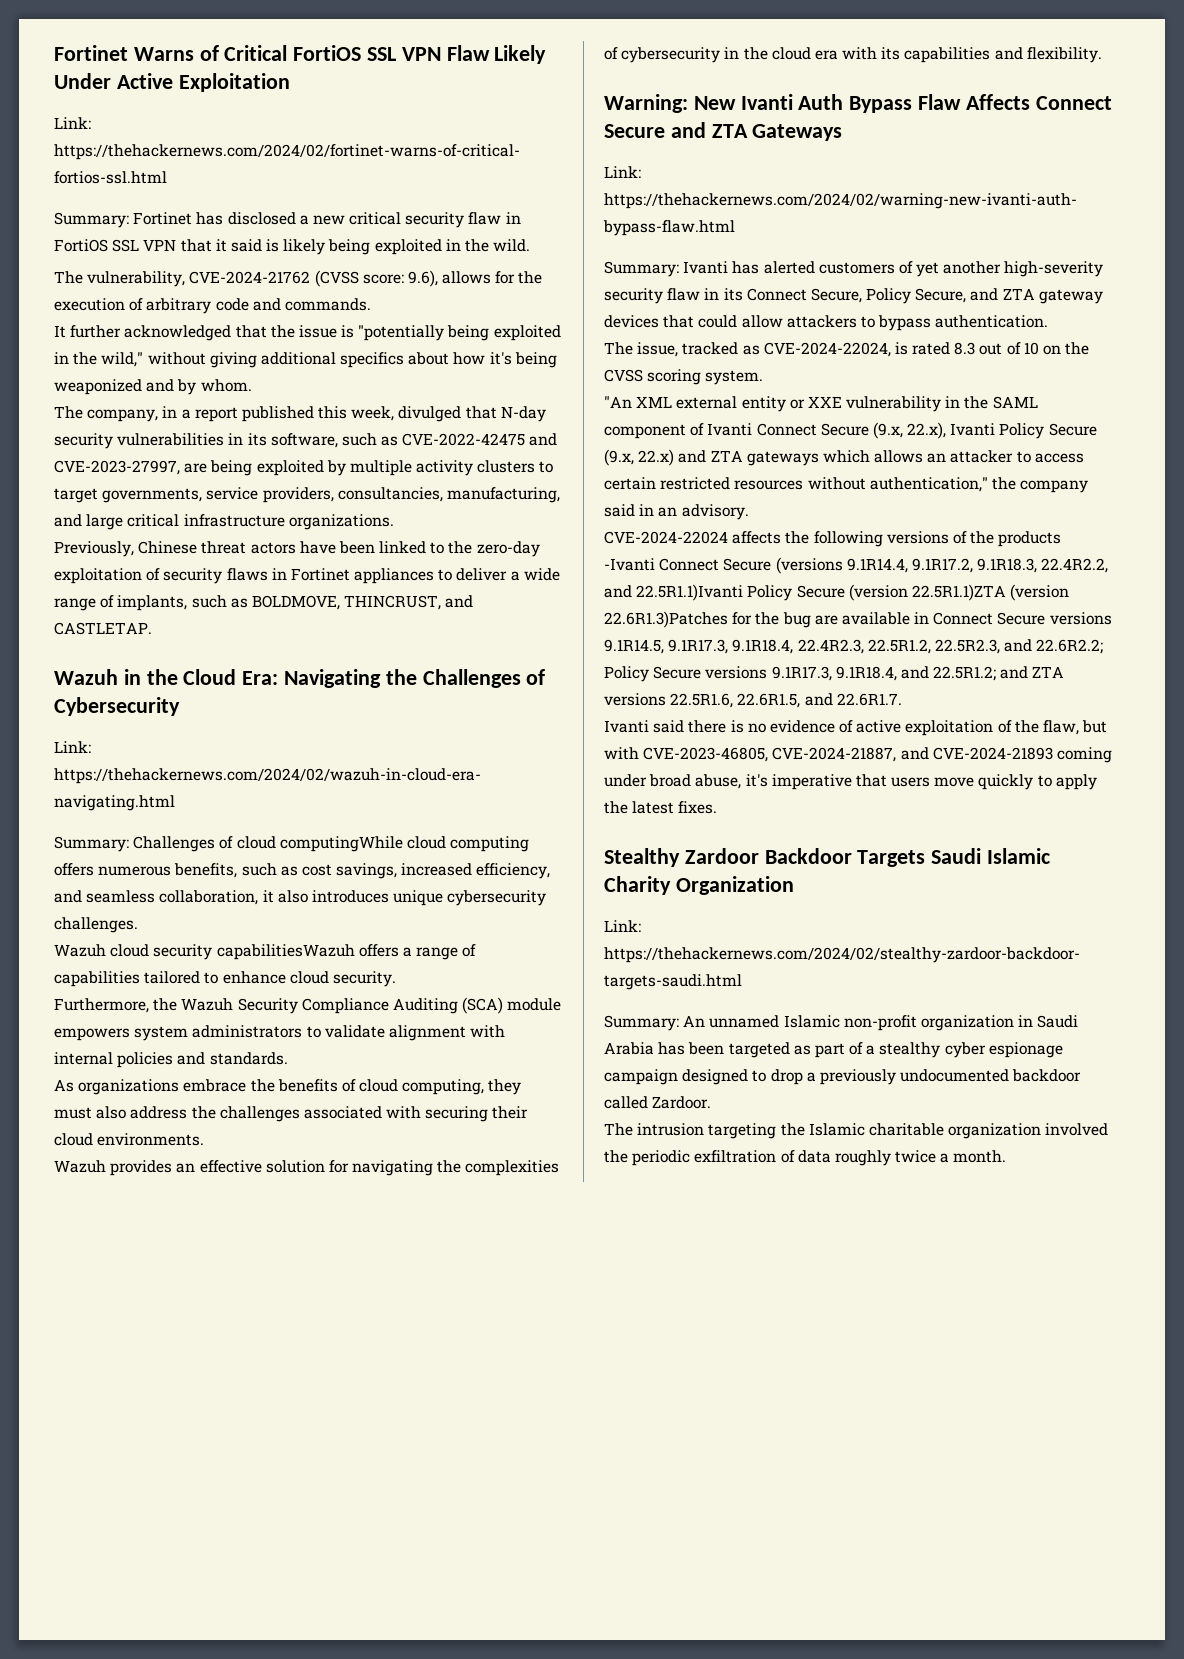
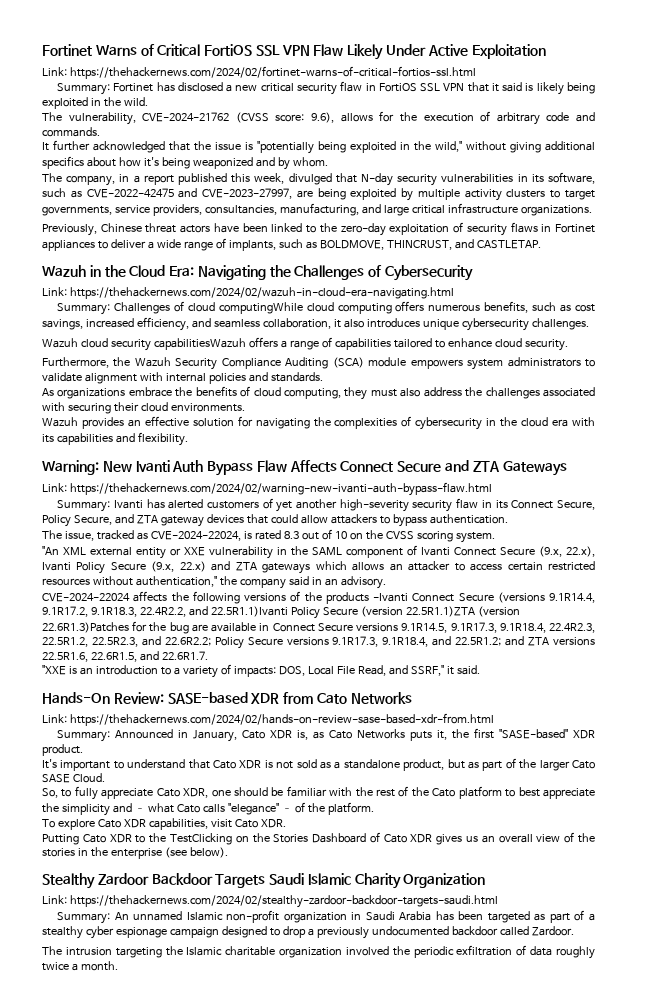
[604,720,1108,736] [604,747,1112,763] [604,774,1097,790] [604,801,718,814] Ivanti said there is no evidence of active exploitation of the flaw, but with CVE-2023-46805, CVE-2024-21887, and CVE-2024-21893 coming under broad abuse, it's imperative that users move quickly to apply the latest fixes. -> [42,664,480,678] [42,692,412,704] [42,713,494,726] [57,728,595,742] [42,744,83,756] [42,758,595,771] [42,773,105,783] [42,786,596,800] [42,802,374,816] [42,818,286,830] [42,832,595,845] [42,847,228,859] "XXE is an introduction to a variety of impacts: DOS, Local File Read, and SSRF," it said. // Hands-On Review: SASE-based XDR from Cato Networks // Link: https://thehackernews.com/2024/02/hands-on-review-sase-based-xdr-from.html // Summary: Announced in January, Cato XDR is, as Cato Networks puts it, the first "SASE-based" XDR product. // It's important to understand that Cato XDR is not sold as a standalone product, but as part of the larger Cato SASE Cloud. // So, to fully appreciate Cato XDR, one should be familiar with the rest of the Cato platform to best appreciate the simplicity and – what Cato calls "elegance" – of the platform. // To explore Cato XDR capabilities, visit Cato XDR. // Putting Cato XDR to the TestClicking on the Stories Dashboard of Cato XDR gives us an overall view of the stories in the enterprise (see below).

